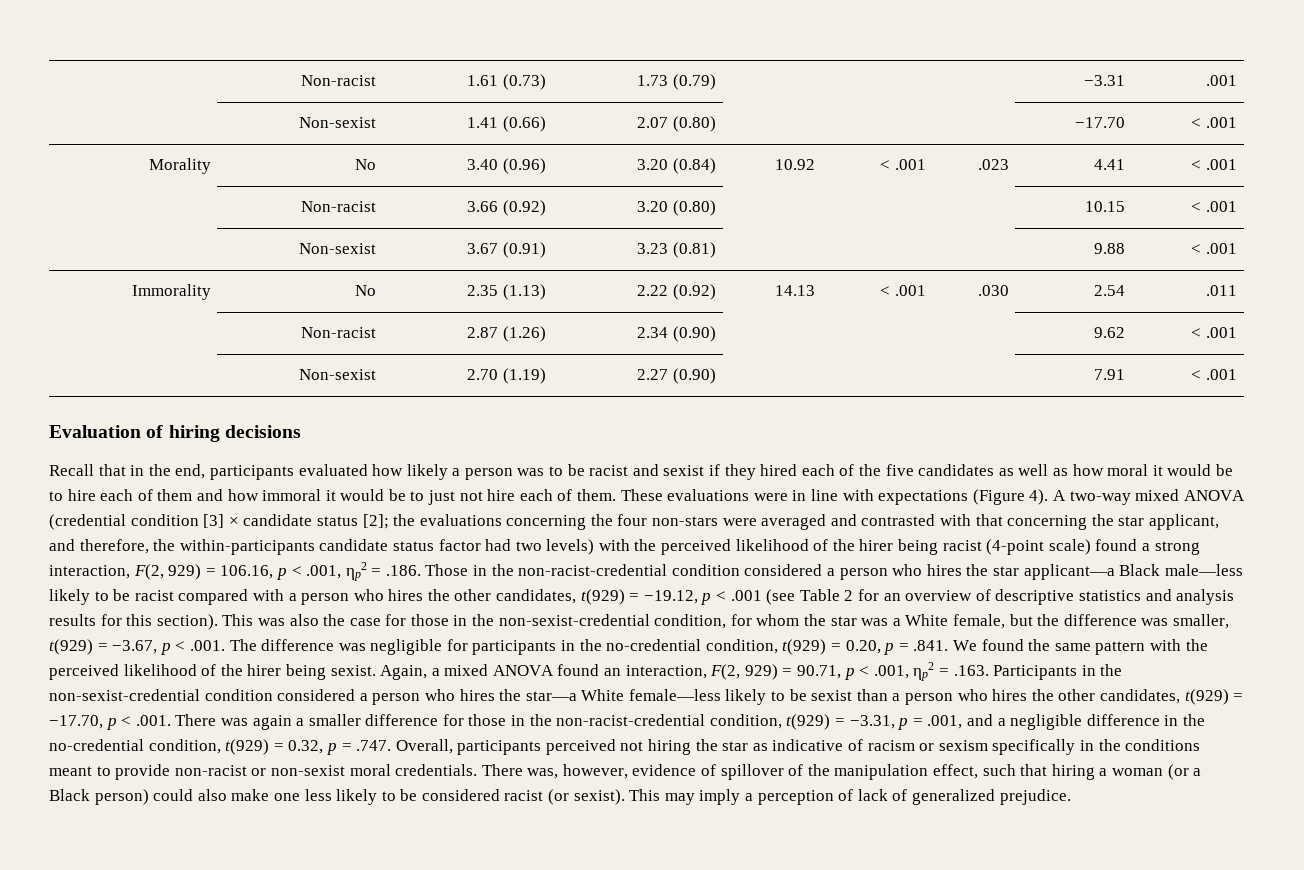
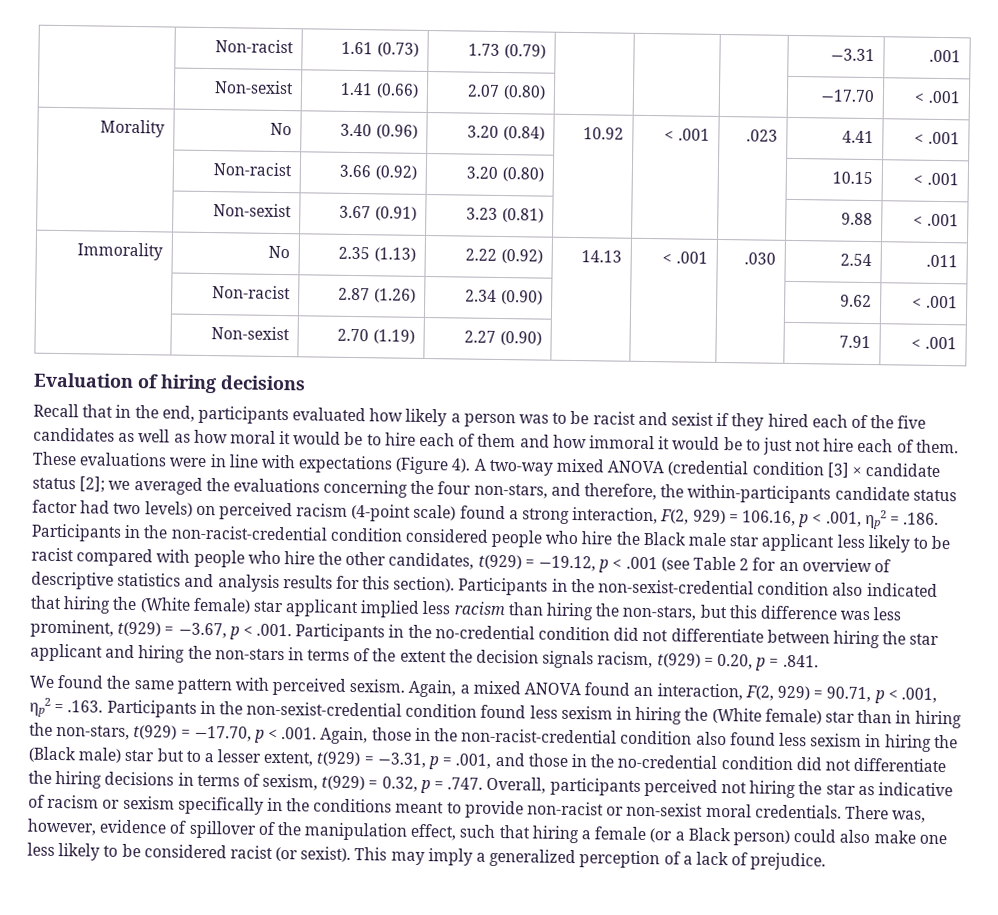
(389, 521) none -> [108,477,203,495] we averaged
[652,514,1219,530] non-stars were averaged and contrasted with that concerning the star applicant, -> [473,483,548,499] non-stars,
[598,539,982,555] with the perceived likelihood of the hirer being racist -> [195,502,349,521] on perceived racism
[425,564,469,576] Those -> [31,523,122,542] Participants
[827,564,1243,580] a person who hires the star applicant—a Black male—less -> [491,529,865,552] people who hire the Black male star applicant less
[288,589,424,605] a person who hires -> [193,549,315,568] people who hire
[222,614,1229,629] This was also the case for those in the non-sexist-credential condition, for whom the star was a White female, but the difference was smaller, -> [458,577,938,597] [30,595,902,621] [30,619,114,638] Participants in the non-sexist-credential condition also indicated that hiring the (White female) star applicant implied less racism than hiring the non-stars, but this difference was less prominent,
[229,639,778,655] The difference was negligible for participants in the no-credential condition, -> [295,623,940,649] [30,643,654,669] Participants in the no-credential condition did not differentiate between hiring the star applicant and hiring the non-stars in terms of the extent the decision signals racism,
(949, 645) none -> (819, 661) //
[1185,639,1208,651] [49,664,376,680] the perceived likelihood of the hirer being sexist. -> [272,677,406,696] perceived sexism.
[277,689,1180,705] considered a person who hires the star—a White female—less likely to be sexist than a person who hires the other candidates, -> [480,704,962,729] [29,722,131,741] found less sexism in hiring the (White female) star than in hiring the non-stars,
[175,714,782,730] There was again a smaller difference for those in the non-racist-credential condition, -> [320,726,958,752] [28,746,314,767] Again, those in the non-racist-credential condition also found less sexism in hiring the (Black male) star but to a lesser extent,
[997,714,1205,730] [49,739,221,754] a negligible difference in the no-credential condition, -> [527,753,947,773] [28,770,319,791] those in the no-credential condition did not differentiate the hiring decisions in terms of sexism,
[1111,768,1163,776] woman -> [594,826,647,841] female
(754, 797) none -> [489,848,577,868] generalized
(854, 795) none -> [682,855,693,865] a
[911,789,995,805] generalized -> (749, 859) none

